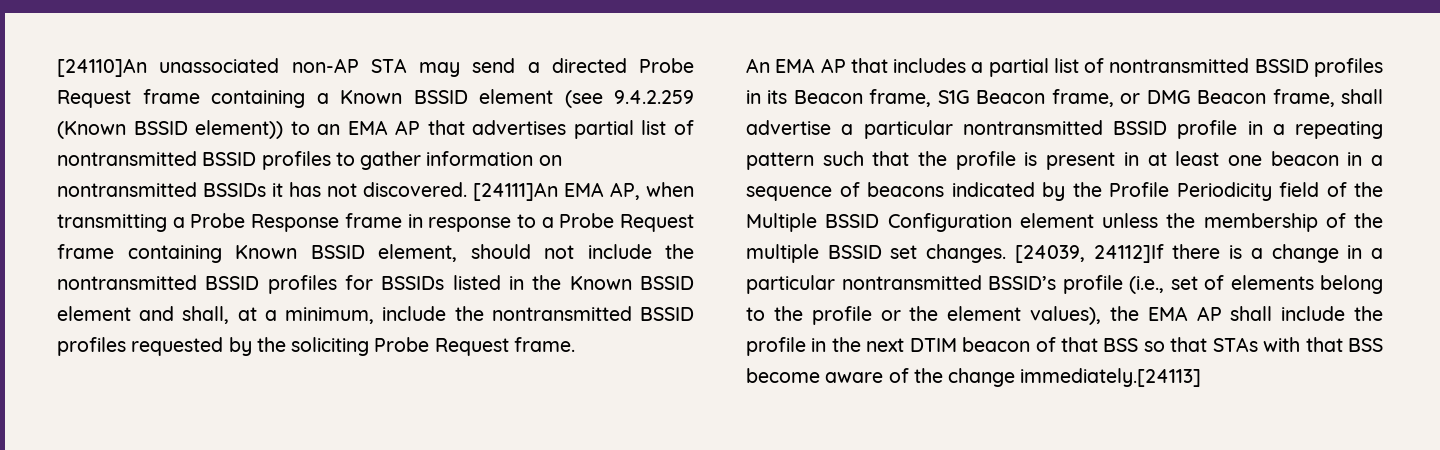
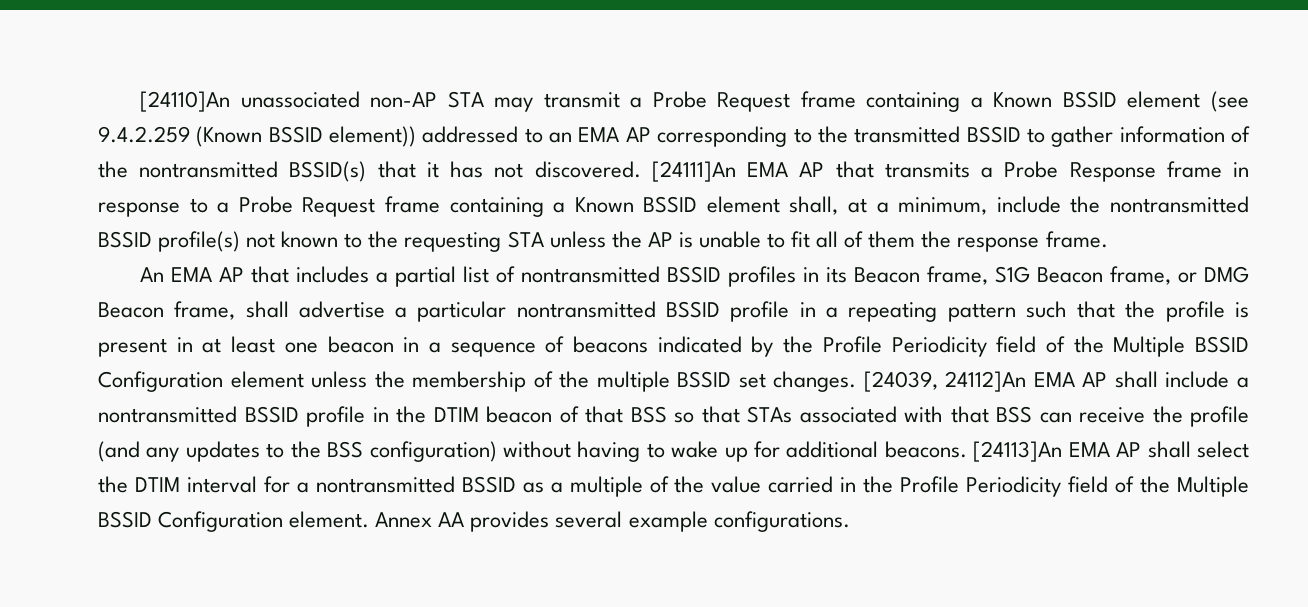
[472,58,627,73] send a directed -> [543,92,643,108] transmit a
(284, 129) none -> [422,126,519,143] addressed
[427,120,694,139] [57,151,562,170] [57,182,266,197] that advertises partial list of nontransmitted BSSID profiles to gather information on nontransmitted BSSIDs -> [657,126,1251,147] [98,161,416,182] corresponding to the transmitted BSSID to gather information of the nontransmitted BSSID(s) that
[610,182,694,200] [57,214,167,232] AP, when transmitting -> [799,161,970,178] AP that transmits
[235,244,694,262] [57,275,694,294] [57,306,175,321] Known BSSID element, should not include the nontransmitted BSSID profiles for BSSIDs listed in the Known BSSID element and -> [553,196,780,213] a Known BSSID element
[57,337,509,356] profiles requested by the soliciting Probe Request -> [158,231,1040,252] profile(s) not known to the requesting STA unless the AP is unable to fit all of them the response
[1093,244,1384,263] [746,275,1383,294] [746,306,1139,325] 24112]If there is a change in a particular nontransmitted BSSID’s profile (i.e., set of elements belong to the profile or the element values), the -> [945,371,1027,392] 24112]An
[1354,306,1383,321] the -> [1236,377,1249,388] [98,406,299,423] a nontransmitted BSSID
[866,338,905,352] next -> (426, 414) none
(1258, 344) none -> [799,406,897,423] associated
[746,368,1202,387] become aware of the change immediately.[24113] -> [1039,406,1249,427] [98,441,1250,462] [98,476,1250,497] [98,511,850,532] can receive the profile (and any updates to the BSS configuration) without having to wake up for additional beacons. [24113]An EMA AP shall select the DTIM interval for a nontransmitted BSSID as a multiple of the value carried in the Profile Periodicity field of the Multiple BSSID Configuration element. Annex AA provides several example configurations.

